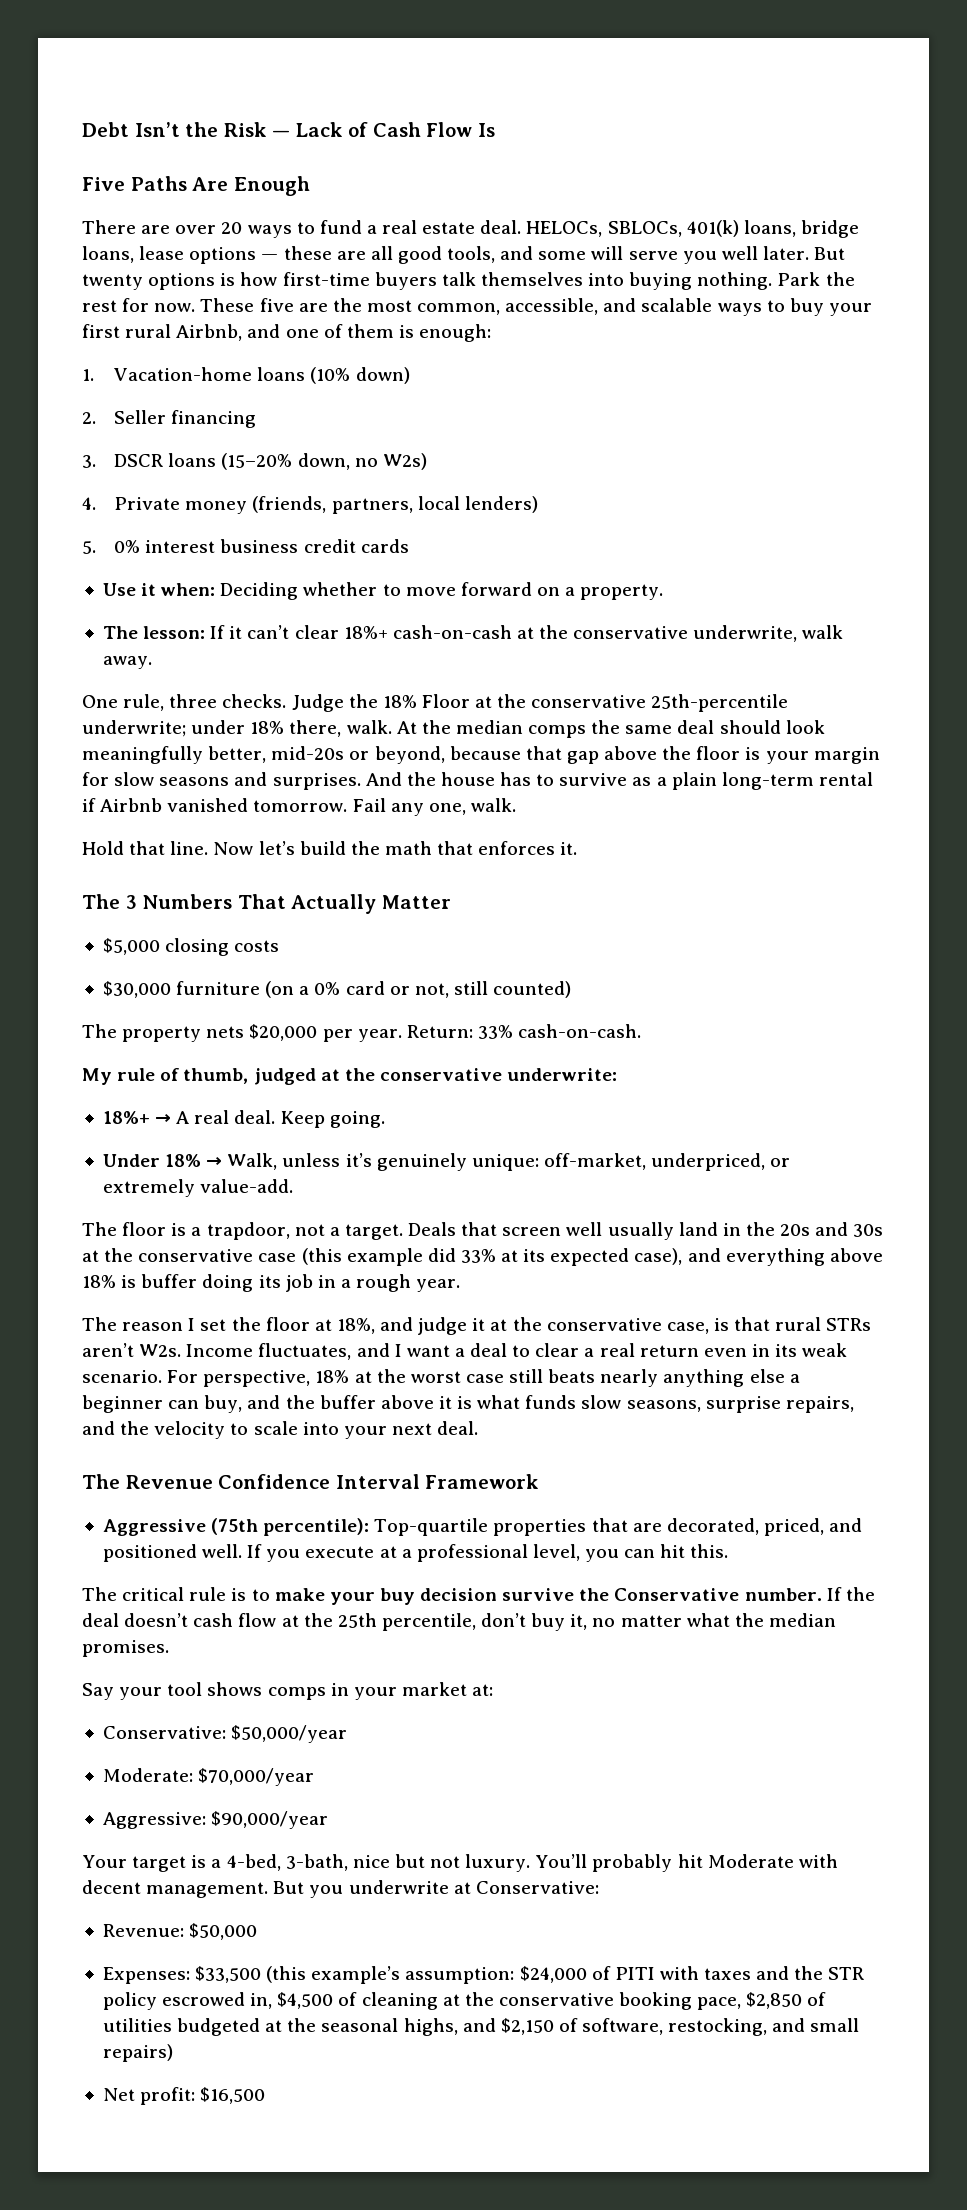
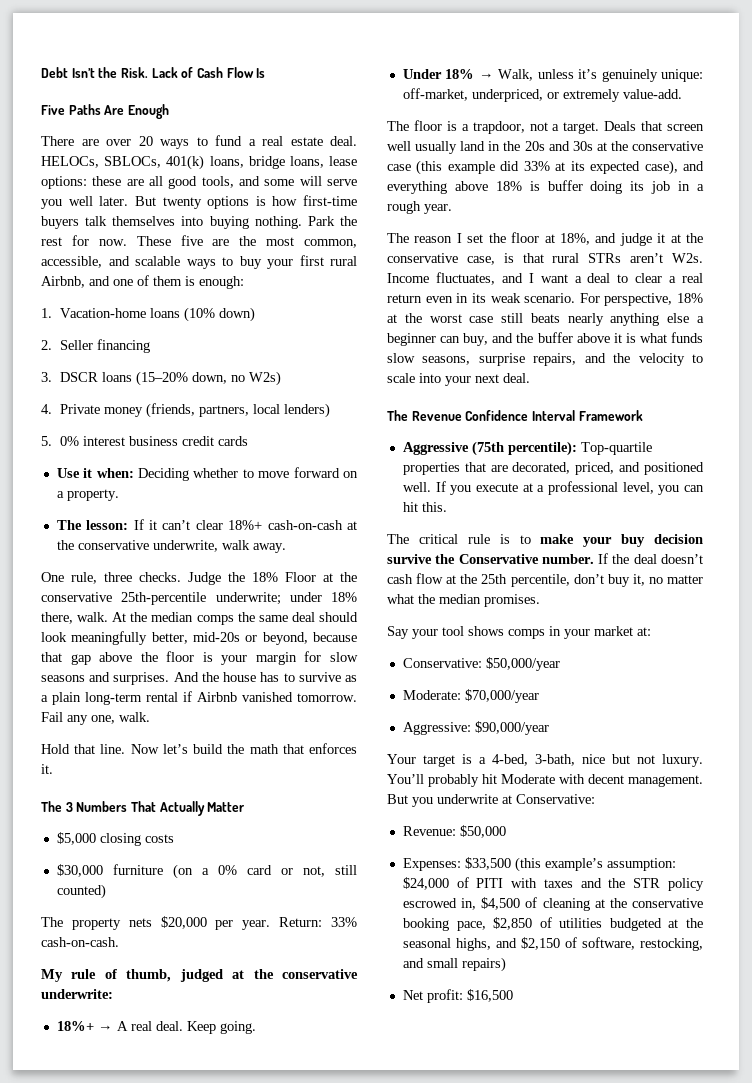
[223,122,291,137] Risk — -> [120,67,148,78] Risk.
[189,247,279,264] options — -> [41,176,87,189] options:

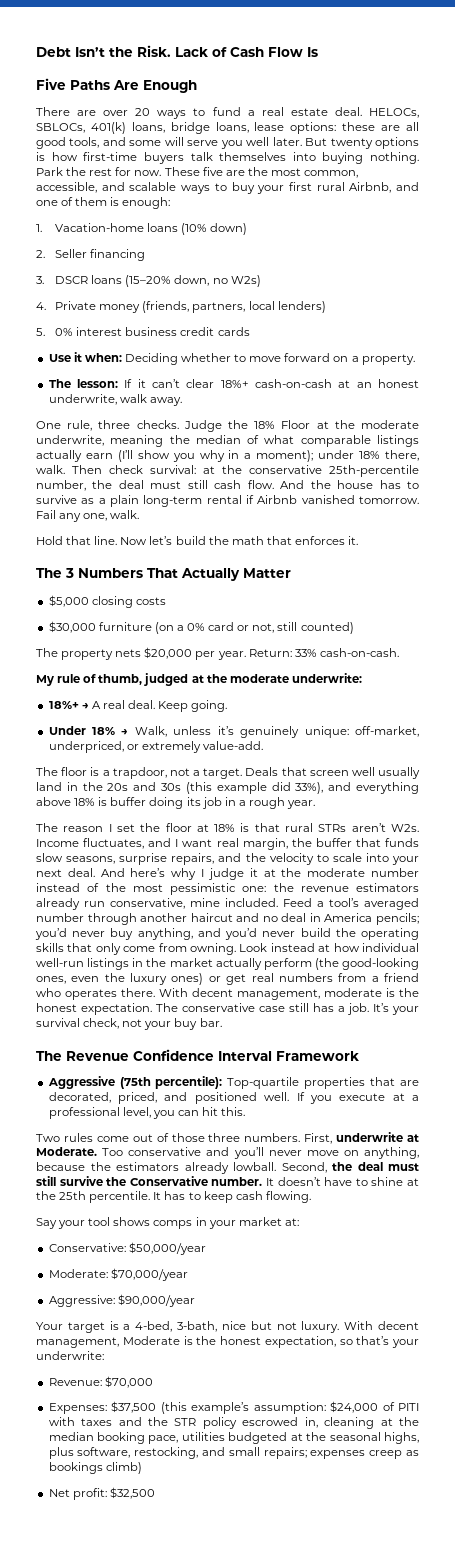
[56,540,149,550] the conservative -> [356,379,419,388] an honest
[41,592,357,605] [41,612,358,625] [41,631,357,645] [41,651,358,665] [41,672,170,685] conservative 25th-percentile underwrite; under 18% there, walk. At the median comps the same deal should look meaningfully better, mid-20s or beyond, because that gap above the floor is your margin for slow seasons and surprises. -> [360,420,419,429] [36,435,419,447] [36,450,419,462] [36,465,419,477] [36,480,274,491] moderate underwrite, meaning the median of what comparable listings actually earn (I’ll show you why in a moment); under 18% there, walk. Then check survival: at the conservative 25th-percentile number, the deal must still cash flow.
[281,969,358,979] conservative -> [229,674,289,683] moderate
[596,141,703,151] [387,160,678,175] at the conservative case (this example did 33% at its expected case), -> [185,782,324,794] (this example did 33%),
[559,233,703,246] [387,253,495,265] 18%, and judge it at the conservative case, -> [214,824,236,832] 18%
[574,273,703,283] [387,293,703,306] [387,313,704,326] [387,332,667,346] a deal to clear a real return even in its weak scenario. For perspective, 18% at the worst case still beats nearly anything else a beginner can buy, and the buffer above it is what -> [216,838,381,850] real margin, the buffer that
(530, 378) none -> [100,868,419,880] [36,883,419,895] [36,898,419,910] [36,913,419,925] [35,928,419,940] [36,943,419,955] [36,958,419,970] [36,973,420,985] [36,988,419,1000] [36,1003,419,1015] [36,1018,222,1030] And here’s why I judge it at the moderate number instead of the most pessimistic one: the revenue estimators already run conservative, mine included. Feed a tool’s averaged number through another haircut and no deal in America pencils; you’d never buy anything, and you’d never build the operating skills that only come from owning. Look instead at how individual well-run listings in the market actually perform (the good-looking ones, even the luxury ones) or get real numbers from a friend who operates there. With decent management, moderate is the honest expectation. The conservative case still has a job. It’s your survival check, not your buy bar.
[387,534,703,547] [387,553,703,564] [387,573,703,587] [387,594,540,607] The critical rule is to make your buy decision survive the Conservative number. If the deal doesn’t cash flow at the 25th percentile, don’t buy it, no matter what the median promises. -> [36,1132,419,1144] [36,1147,419,1159] [36,1162,419,1174] [36,1176,420,1186] [36,1191,311,1203] Two rules come out of those three numbers. First, underwrite at Moderate. Too conservative and you’ll never move on anything, because the estimators already lowball. Second, the deal must still survive the Conservative number. It doesn’t have to shine at the 25th percentile. It has to keep cash flowing.
[387,774,703,787] [387,794,595,807] You’ll probably hit Moderate with decent management. But you underwrite at Conservative: -> [344,1321,419,1330] [36,1336,419,1348] [36,1351,104,1360] With decent management, Moderate is the honest expectation, so that’s your underwrite:
[459,825,506,838] $50,000 -> [104,1376,153,1388] $70,000
[464,857,511,870] $33,500 -> [111,1401,157,1413] $37,500
[481,897,538,910] $4,500 of -> (318, 1422) none
[632,898,703,908] conservative -> [48,1432,94,1441] median
[493,917,552,930] $2,850 of -> (179, 1439) none
[495,937,577,950] and $2,150 of -> [48,1447,74,1459] plus
[461,957,506,972] repairs) -> [263,1447,419,1459] [48,1462,142,1474] repairs; expenses creep as bookings climb)
[466,989,513,1002] $16,500 -> [109,1487,155,1499] $32,500

